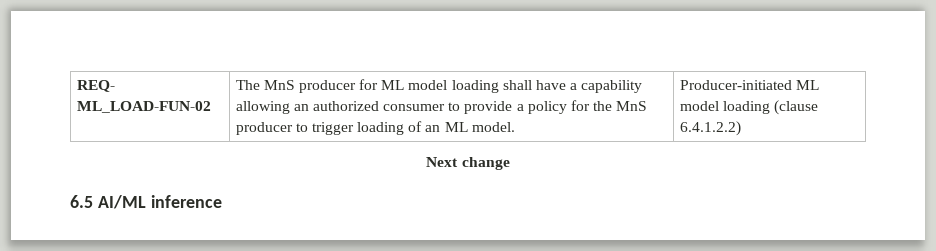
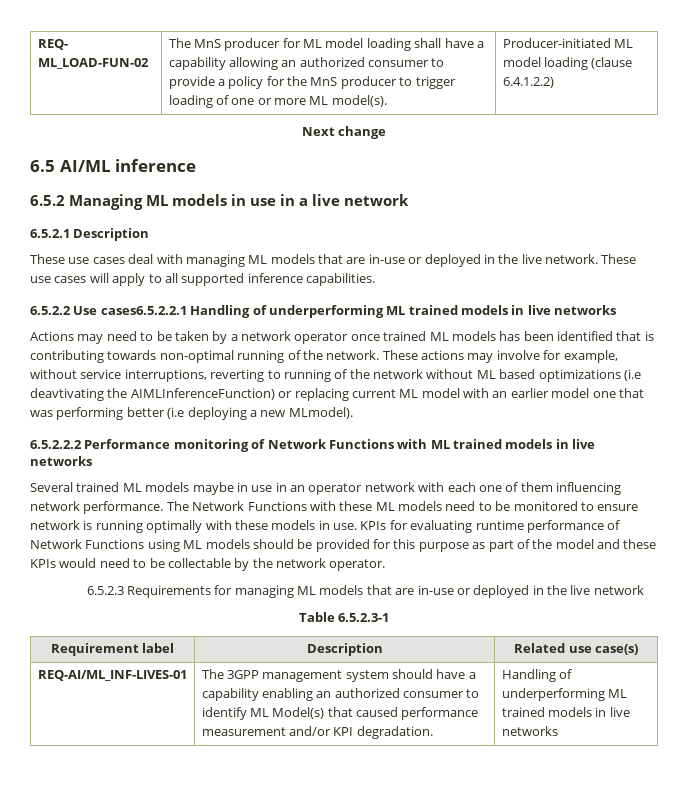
[425,122,515,132] an ML model. -> [231,95,387,107] one or more ML model(s).
(222, 201) none -> [30,194,409,210] [30,228,150,241] [30,254,637,267] [30,273,375,286] [30,305,617,318] [30,331,654,344] [30,350,618,363] [30,369,641,382] [30,388,644,401] [30,407,353,420] [30,439,596,452] [30,456,92,466] [30,482,621,495] [30,501,639,514] [30,520,621,533] [30,539,657,552] [30,558,386,571] [86,585,644,598] [298,612,390,622] [50,643,175,656] [306,643,383,656] [514,643,638,655] [37,670,187,681] [201,669,476,682] [201,688,480,701] [201,707,479,720] [201,726,433,739] [501,669,572,682] [501,688,627,701] [501,707,630,717] [501,726,558,736] // 6.5.2 Managing ML models in use in a live network // 6.5.2.1 Description // These use cases deal with managing ML models that are in-use or deployed in the live network. These use cases will apply to all supported inference capabilities. // 6.5.2.2 Use cases6.5.2.2.1 Handling of underperforming ML trained models in live networks // Actions may need to be taken by a network operator once trained ML models has been identified that is contributing towards non-optimal running of the network. These actions may involve for example, without service interruptions, reverting to running of the network without ML based optimizations (i.e deavtivating the AIMLInferenceFunction) or replacing current ML model with an earlier model one that was performing better (i.e deploying a new MLmodel). // 6.5.2.2.2 Performance monitoring of Network Functions with ML trained models in live networks // Several trained ML models maybe in use in an operator network with each one of them influencing network performance. The Network Functions with these ML models need to be monitored to ensure network is running optimally with these models in use. KPIs for evaluating runtime performance of Network Functions using ML models should be provided for this purpose as part of the model and these KPIs would need to be collectable by the network operator. // 6.5.2.3 Requirements for managing ML models that are in-use or deployed in the live network // Table 6.5.2.3-1 // Requirement label | Description | Related use case(s) // REQ-AI/ML_INF-LIVES-01 | The 3GPP management system should have a capability enabling an authorized consumer to identify ML Model(s) that caused performance measurement and/or KPI degradation. | Handling of underperforming ML trained models in live networks

